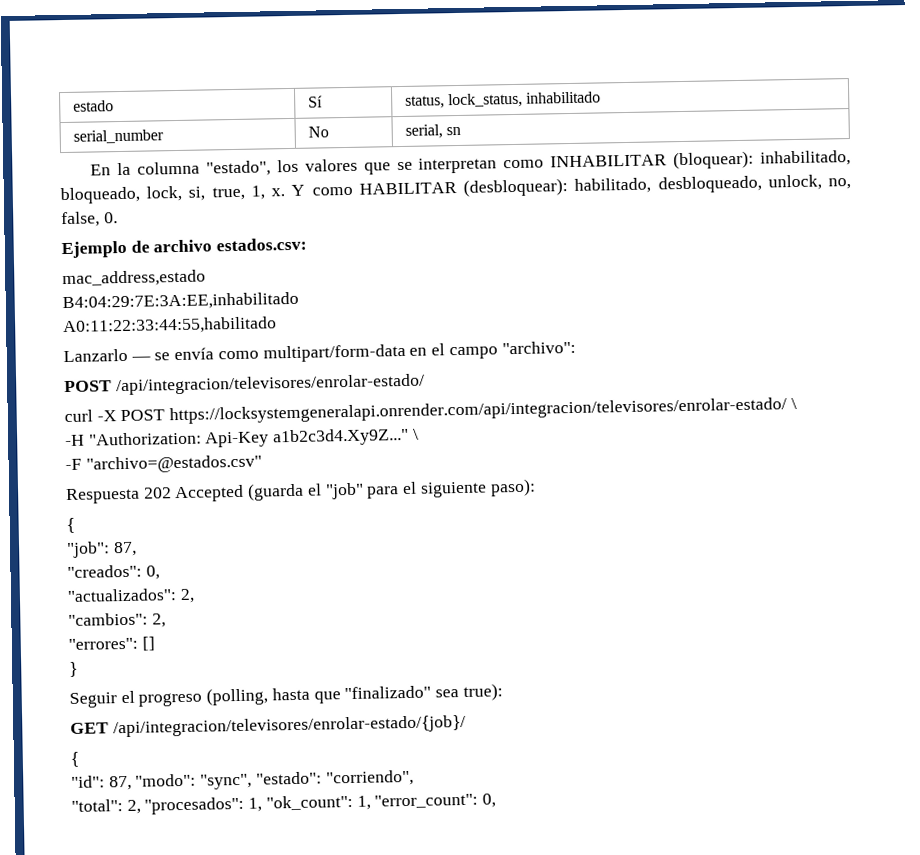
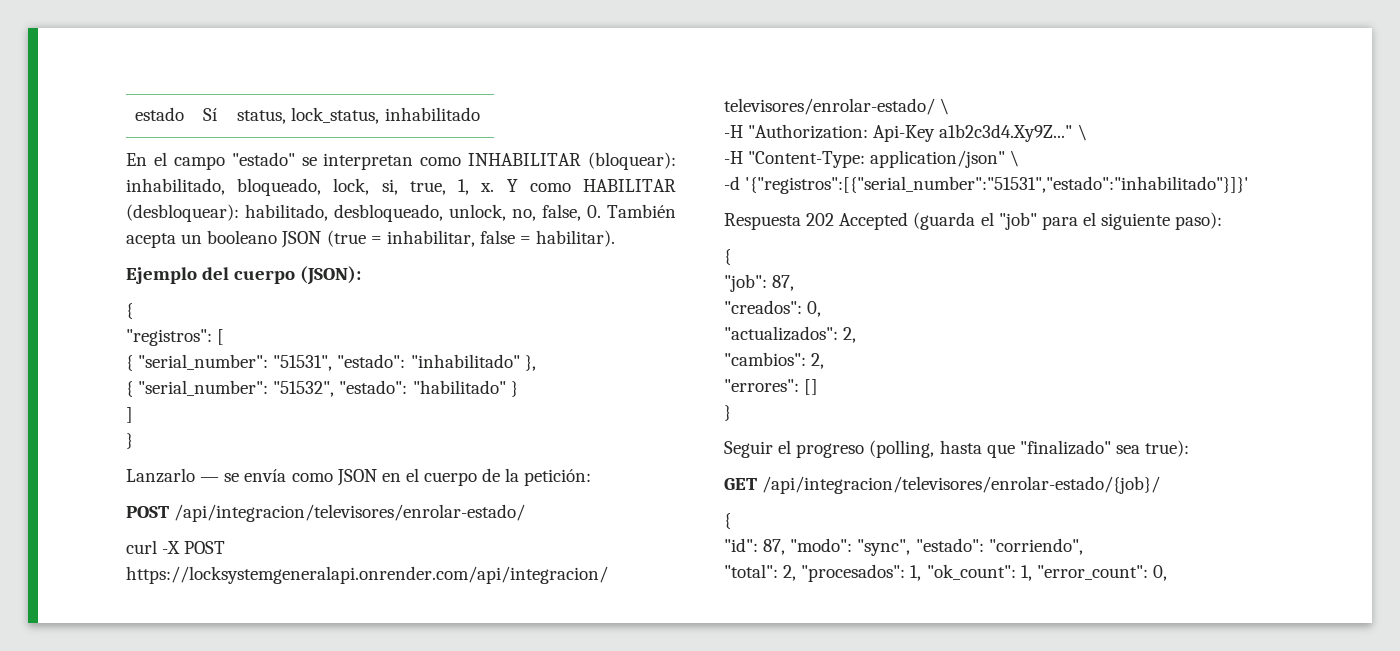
[72,129,164,144] [307,126,329,138] [404,124,461,139] [90,158,391,177] // serial_number | No | serial, sn // En la columna "estado", los valores que -> [126,152,295,170] // En el campo "estado"
[61,237,308,259] [62,269,206,288] [62,291,299,312] [63,316,277,336] // Ejemplo de archivo estados.csv: // mac_address,estado // B4:04:29:7E:3A:EE,inhabilitado // A0:11:22:33:44:55,habilitado -> [607,204,676,218] [126,230,616,248] [126,266,362,285] [126,303,133,319] [126,329,225,346] [126,354,536,371] [126,380,518,397] [126,407,133,423] [126,433,133,449] También acepta un booleano JSON (true = inhabilitar, false = habilitar). // Ejemplo del cuerpo (JSON): // { // "registros": [ // { "serial_number": "51531", "estado": "inhabilitado" }, // { "serial_number": "51532", "estado": "habilitado" } // ] // }
[262,343,406,363] multipart/form-data -> [336,469,377,486] JSON
[448,340,576,360] campo "archivo": -> [424,468,592,486] cuerpo de la petición:
[65,454,262,474] -F "archivo=@estados.csv" -> [724,150,1020,168] [724,176,1250,194] -H "Content-Type: application/json" \ // -d '{"registros":[{"serial_number":"51531","estado":"inhabilitado"}]}'

